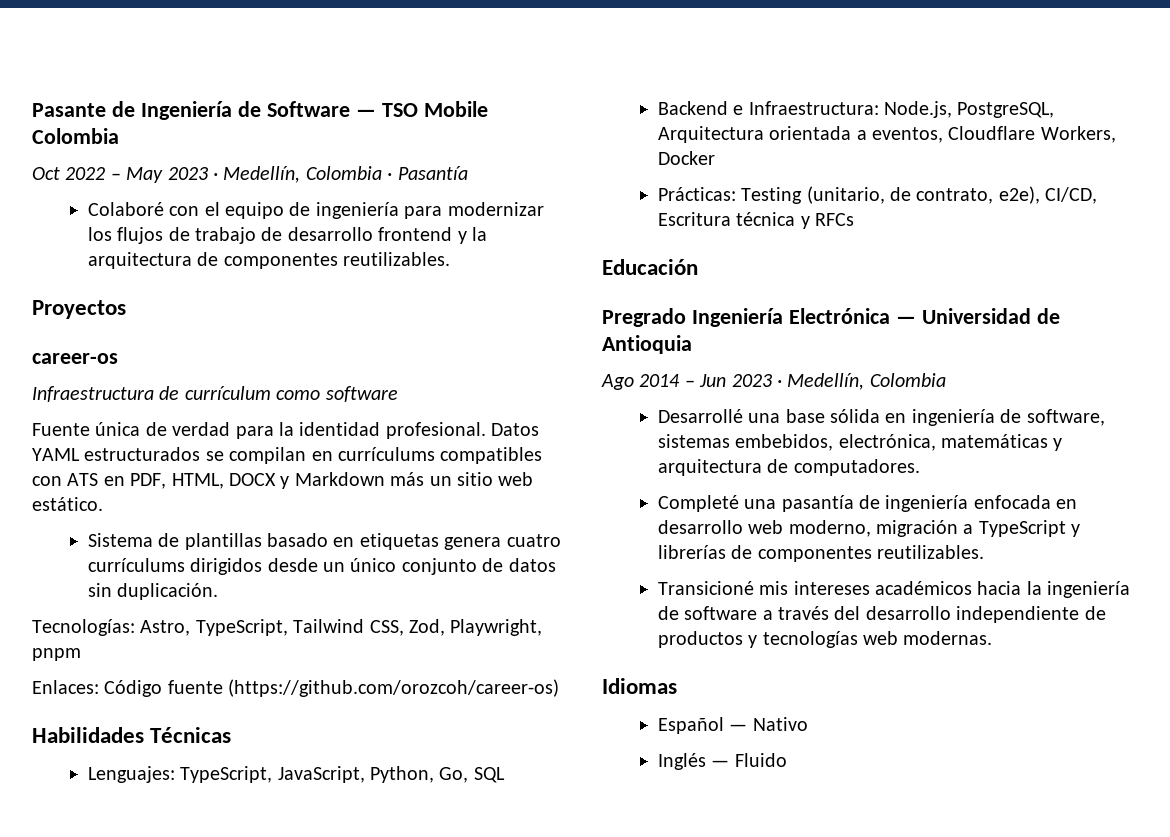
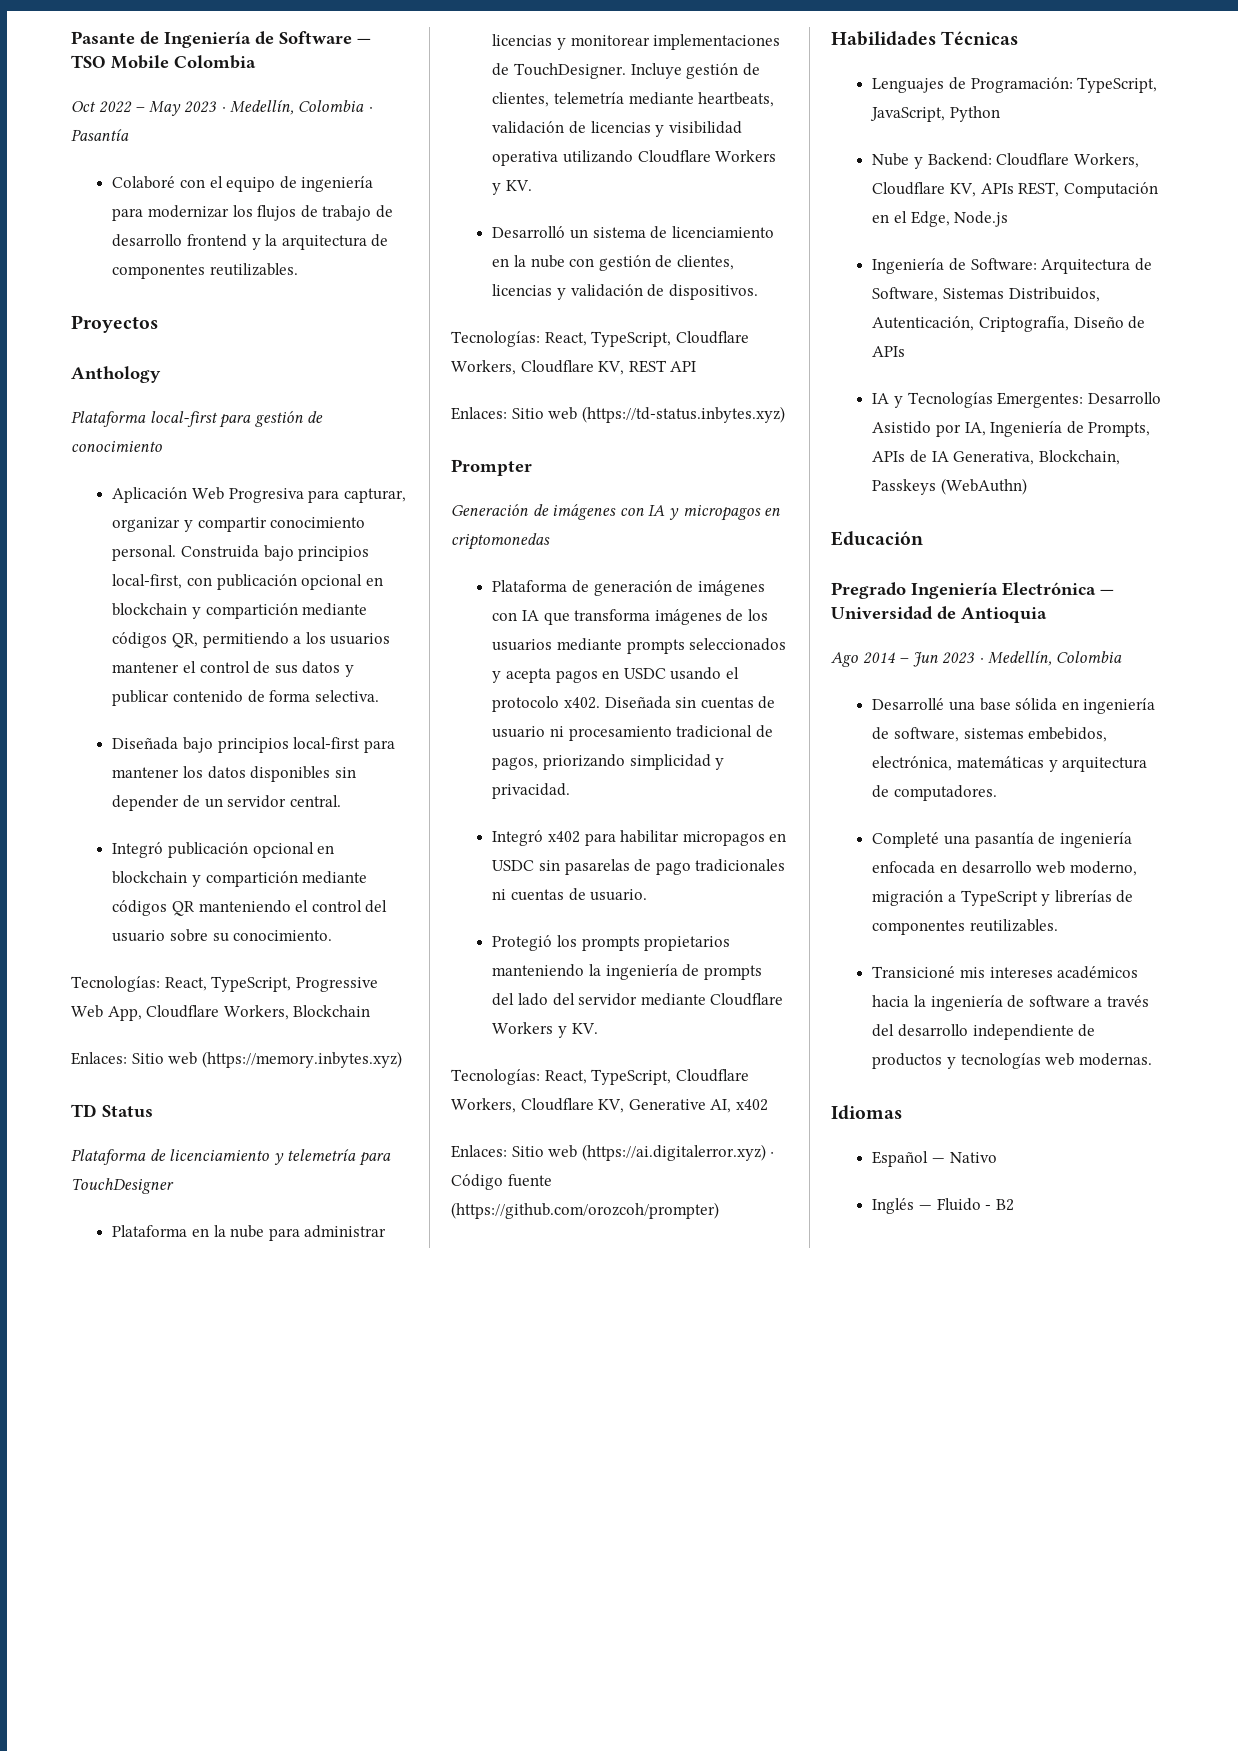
[32,353,118,364] [32,386,398,402] [32,422,540,439] [32,447,543,464] [32,472,534,489] [32,497,103,511] [87,533,561,550] [87,558,556,575] [87,583,219,600] [32,619,543,636] [32,648,81,661] [32,680,99,694] career-os // Infraestructura de currículum como software // Fuente única de verdad para la identidad profesional. Datos YAML estructurados se compilan en currículums compatibles con ATS en PDF, HTML, DOCX y Markdown más un sitio web estático. // Sistema de plantillas basado en etiquetas genera cuatro currículums dirigidos desde un único conjunto de datos sin duplicación. // Tecnologías: Astro, TypeScript, Tailwind CSS, Zod, Playwright, pnpm // Enlaces: -> [71,366,161,383] [71,411,324,428] [71,441,162,452] [112,487,406,503] [112,517,366,532] [112,545,370,561] [112,574,383,590] [112,603,368,619] [112,632,391,648] [112,661,354,677] [112,690,379,706] [112,737,395,753] [112,766,356,782] [112,795,341,811] [112,842,335,858] [112,871,368,887] [112,900,388,916] [112,929,333,942] [71,976,378,992] [71,1005,371,1021] [71,1051,402,1068] [71,1104,153,1118] [71,1149,391,1166] [71,1178,174,1194] [112,1225,387,1241] [492,34,781,50] [492,63,760,79] [492,92,775,107] [492,121,742,137] [492,150,777,166] [492,180,532,195] [492,226,774,239] [492,255,734,271] [492,284,758,300] [451,331,749,347] [451,360,697,375] [451,406,785,423] [451,459,532,476] [451,504,781,521] [451,533,550,550] [492,580,765,596] [492,609,768,625] [492,638,787,654] [492,667,739,683] [492,696,776,712] [492,725,773,741] [492,754,725,770] [492,783,571,799] [492,830,787,846] [492,859,786,875] [492,888,648,901] [492,935,731,951] [492,964,762,980] [492,993,784,1006] [492,1022,598,1038] [451,1069,749,1085] [451,1098,768,1113] [451,1144,775,1161] Anthology // Plataforma local-first para gestión de conocimiento // Aplicación Web Progresiva para capturar, organizar y compartir conocimiento personal. Construida bajo principios local-first, con publicación opcional en blockchain y compartición mediante códigos QR, permitiendo a los usuarios mantener el control de sus datos y publicar contenido de forma selectiva. // Diseñada bajo principios local-first para mantener los datos disponibles sin depender de un servidor central. // Integró publicación opcional en blockchain y compartición mediante códigos QR manteniendo el control del usuario sobre su conocimiento. // Tecnologías: React, TypeScript, Progressive Web App, Cloudflare Workers, Blockchain // Enlaces: Sitio web (https://memory.inbytes.xyz) // TD Status // Plataforma de licenciamiento y telemetría para TouchDesigner // Plataforma en la nube para administrar licencias y monitorear implementaciones de TouchDesigner. Incluye gestión de clientes, telemetría mediante heartbeats, validación de licencias y visibilidad operativa utilizando Cloudflare Workers y KV. // Desarrolló un sistema de licenciamiento en la nube con gestión de clientes, licencias y validación de dispositivos. // Tecnologías: React, TypeScript, Cloudflare Workers, Cloudflare KV, REST API // Enlaces: Sitio web (https://td-status.inbytes.xyz) // Prompter // Generación de imágenes con IA y micropagos en criptomonedas // Plataforma de generación de imágenes con IA que transforma imágenes de los usuarios mediante prompts seleccionados y acepta pagos en USDC usando el protocolo x402. Diseñada sin cuentas de usuario ni procesamiento tradicional de pagos, priorizando simplicidad y privacidad. // Integró x402 para habilitar micropagos en USDC sin pasarelas de pago tradicionales ni cuentas de usuario. // Protegió los prompts propietarios manteniendo la ingeniería de prompts del lado del servidor mediante Cloudflare Workers y KV. // Tecnologías: React, TypeScript, Cloudflare Workers, Cloudflare KV, Generative AI, x402 // Enlaces: Sitio web (https://ai.digitalerror.xyz) ·
[228,679,560,697] (https://github.com/orozcoh/career-os) -> [451,1202,719,1219] (https://github.com/orozcoh/prompter)
[87,766,505,783] [657,101,1055,118] [657,126,1116,143] [657,151,715,165] [657,186,1098,204] [657,212,855,229] Lenguajes: TypeScript, JavaScript, Python, Go, SQL // Backend e Infraestructura: Node.js, PostgreSQL, Arquitectura orientada a eventos, Cloudflare Workers, Docker // Prácticas: Testing (unitario, de contrato, e2e), CI/CD, Escritura técnica y RFCs -> [872,77,1158,93] [870,106,1000,122] [872,153,1139,169] [872,182,1158,198] [872,211,1009,227] [872,258,1152,274] [872,287,1100,302] [872,316,1146,332] [872,346,906,357] [872,392,1161,408] [872,421,1151,437] [872,450,1120,465] [872,478,1027,495] Lenguajes de Programación: TypeScript, JavaScript, Python // Nube y Backend: Cloudflare Workers, Cloudflare KV, APIs REST, Computación en el Edge, Node.js // Ingeniería de Software: Arquitectura de Software, Sistemas Distribuidos, Autenticación, Criptografía, Diseño de APIs // IA y Tecnologías Emergentes: Desarrollo Asistido por IA, Ingeniería de Prompts, APIs de IA Generativa, Blockchain, Passkeys (WebAuthn)
(787, 760) none -> [985,1199,1014,1211] - B2

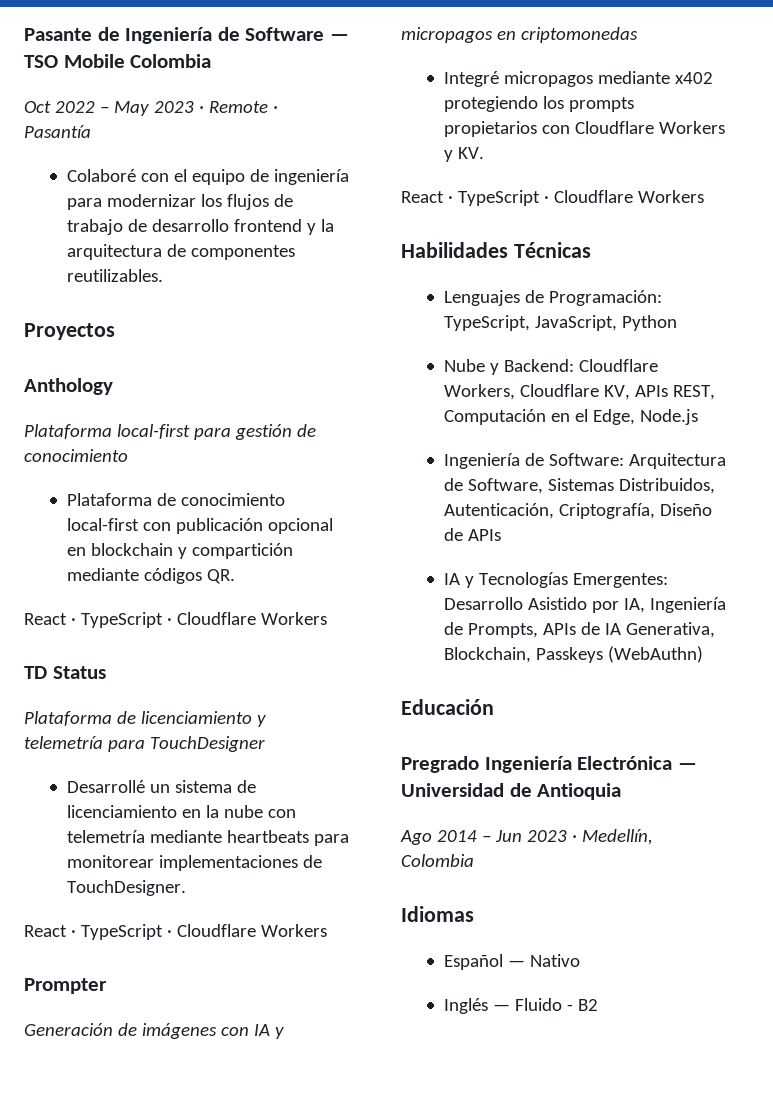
[229,100,365,115] Medellín, Colombia -> [208,101,268,113] Remote
[112,487,406,503] [112,517,366,532] [112,545,370,561] [112,574,183,589] Aplicación Web Progresiva para capturar, organizar y compartir conocimiento personal. Construida bajo principios local-first, -> [66,493,285,506] [66,518,139,531] Plataforma de conocimiento local-first
[171,632,391,648] [112,661,354,677] [112,690,379,706] [112,737,395,753] [112,766,356,782] [112,795,341,811] [112,842,335,858] [112,871,368,887] [112,900,388,916] [112,929,333,942] [71,976,378,992] [71,1005,371,1021] [71,1051,402,1068] QR, permitiendo a los usuarios mantener el control de sus datos y publicar contenido de forma selectiva. // Diseñada bajo principios local-first para mantener los datos disponibles sin depender de un servidor central. // Integró publicación opcional en blockchain y compartición mediante códigos QR manteniendo el control del usuario sobre su conocimiento. // Tecnologías: React, TypeScript, Progressive Web App, Cloudflare Workers, Blockchain // Enlaces: Sitio web (https://memory.inbytes.xyz) -> [206,569,235,584] [24,612,327,628] QR. // React · TypeScript · Cloudflare Workers
[112,1225,387,1241] [492,34,781,50] [492,63,760,79] [492,92,775,107] [492,121,742,137] [492,150,777,166] [492,180,532,195] [492,226,566,238] Plataforma en la nube para administrar licencias y monitorear implementaciones de TouchDesigner. Incluye gestión de clientes, telemetría mediante heartbeats, validación de licencias y visibilidad operativa utilizando Cloudflare Workers y KV. // Desarrolló -> [66,780,145,793] Desarrollé
[598,255,734,271] [492,284,758,300] [451,331,749,347] [451,360,697,375] [451,406,785,423] gestión de clientes, licencias y validación de dispositivos. // Tecnologías: React, TypeScript, Cloudflare Workers, Cloudflare KV, REST API // Enlaces: Sitio web (https://td-status.inbytes.xyz) -> [66,830,349,846] [66,855,322,871] [66,880,186,896] [24,924,327,940] telemetría mediante heartbeats para monitorear implementaciones de TouchDesigner. // React · TypeScript · Cloudflare Workers
[492,580,765,596] [492,609,768,625] [492,638,787,654] [492,667,739,683] [492,696,776,712] [492,725,773,741] [492,754,725,770] [492,783,571,799] [492,830,787,846] [492,859,786,875] [492,888,648,901] [492,935,731,951] [492,964,762,980] [492,993,784,1006] [492,1022,598,1038] [451,1069,749,1085] [451,1098,768,1113] [451,1144,775,1161] [451,1174,552,1190] [451,1202,719,1219] Plataforma de generación de imágenes con IA que transforma imágenes de los usuarios mediante prompts seleccionados y acepta pagos en USDC usando el protocolo x402. Diseñada sin cuentas de usuario ni procesamiento tradicional de pagos, priorizando simplicidad y privacidad. // Integró x402 para habilitar micropagos en USDC sin pasarelas de pago tradicionales ni cuentas de usuario. // Protegió los prompts propietarios manteniendo la ingeniería de prompts del lado del servidor mediante Cloudflare Workers y KV. // Tecnologías: React, TypeScript, Cloudflare Workers, Cloudflare KV, Generative AI, x402 // Enlaces: Sitio web (https://ai.digitalerror.xyz) · Código fuente (https://github.com/orozcoh/prompter) -> [443,71,713,87] [443,96,634,112] [443,121,725,137] [443,147,484,162] [401,190,704,206] Integré micropagos mediante x402 protegiendo los prompts propietarios con Cloudflare Workers y KV. // React · TypeScript · Cloudflare Workers
[872,698,1156,714] [872,727,1108,742] [872,756,1148,772] [872,785,997,801] [872,832,1132,848] [872,861,1137,876] [872,890,1134,906] [872,919,1058,935] [872,966,1139,979] [872,995,1149,1011] [872,1024,1096,1040] [872,1053,1152,1069] // Desarrollé una base sólida en ingeniería de software, sistemas embebidos, electrónica, matemáticas y arquitectura de computadores. // Completé una pasantía de ingeniería enfocada en desarrollo web moderno, migración a TypeScript y librerías de componentes reutilizables. // Transicioné mis intereses académicos hacia la ingeniería de software a través del desarrollo independiente de productos y tecnologías web modernas. -> (474, 860) none

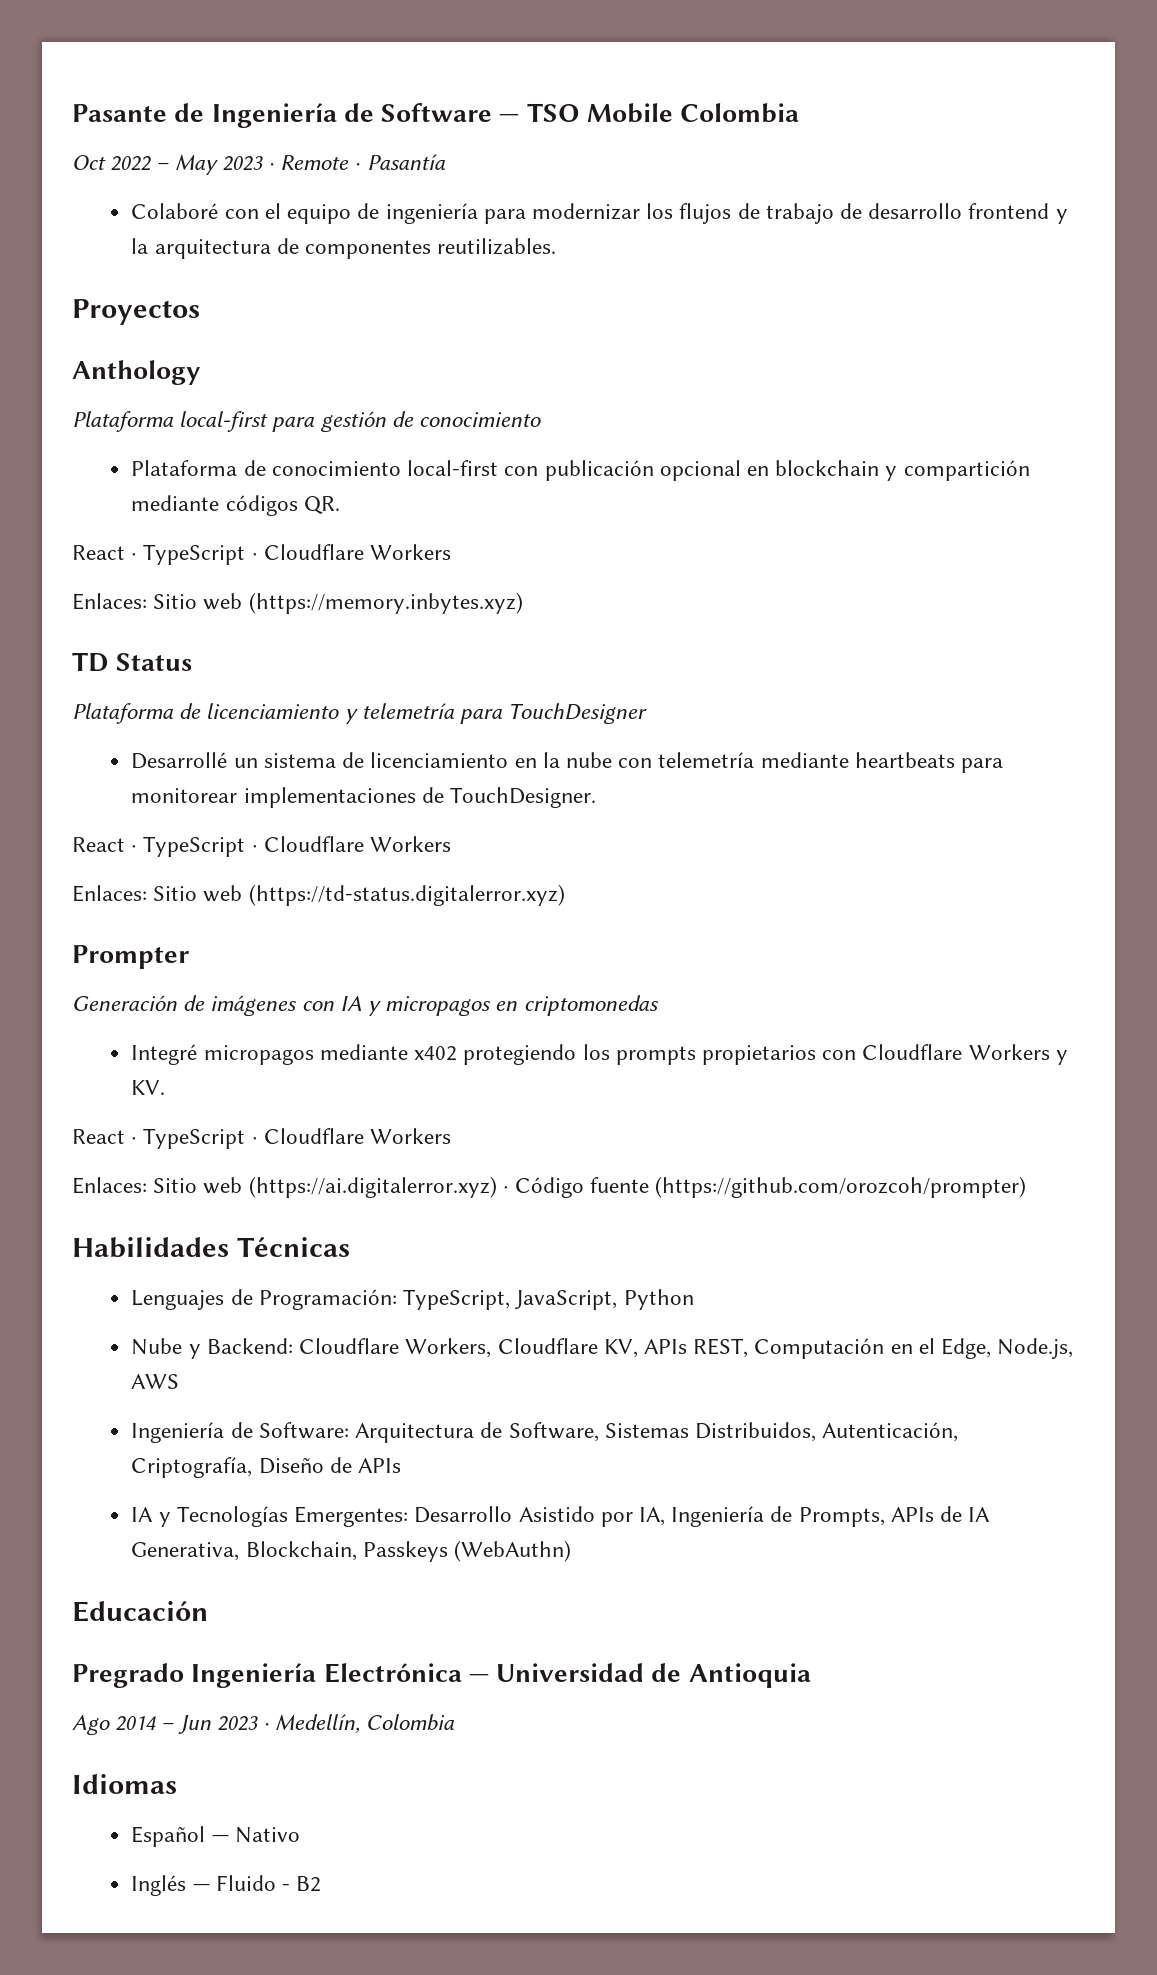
(327, 618) none -> [72,592,523,614] // Enlaces: Sitio web (https://memory.inbytes.xyz)
(327, 930) none -> [72,884,565,906] // Enlaces: Sitio web (https://td-status.digitalerror.xyz)
(704, 196) none -> [72,1176,1027,1198] // Enlaces: Sitio web (https://ai.digitalerror.xyz) · Código fuente (https://github.com/orozcoh/prompter)
[639,409,698,425] Node.js -> [997,1338,1074,1359] [131,1374,180,1389] Node.js, AWS

